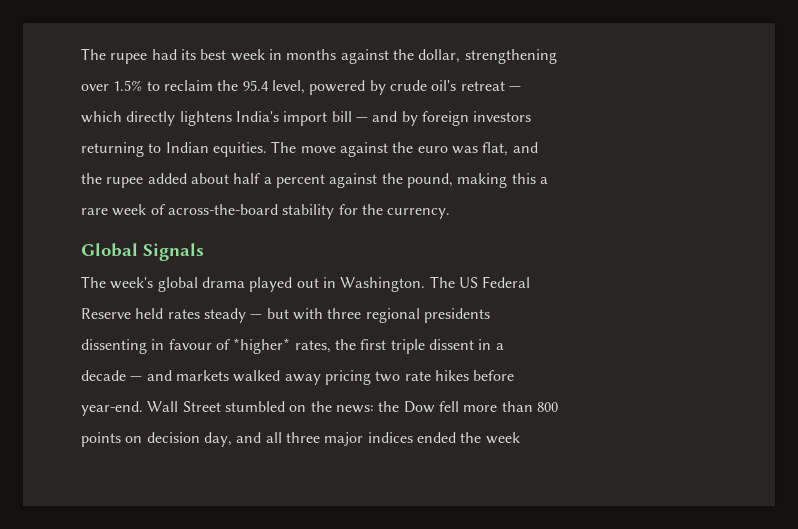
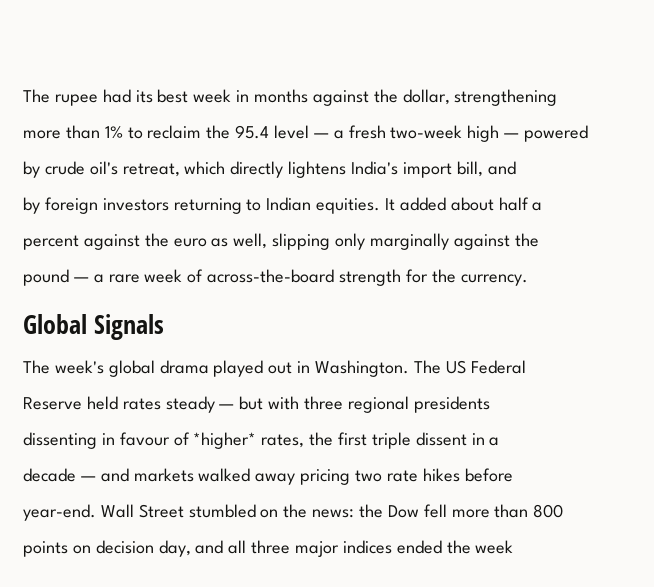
[81,80,143,91] over 1.5% -> [23,125,123,139] more than 1%
[271,80,305,94] level, -> [274,125,520,142] level — a fresh two-week high —
(366, 87) none -> (589, 133) //
[460,81,521,91] retreat — // -> [122,163,180,177] retreat,
[331,111,398,122] bill — and -> [456,161,516,177] bill, and //
(532, 116) // -> (169, 204) none
[271,141,538,157] [81,173,144,188] The move against the euro was flat, and // the rupee -> [385,198,396,211] It
(272, 180) none -> (543, 206) //
[406,173,548,188] pound, making this a // -> [173,233,539,250] [23,269,104,286] euro as well, slipping only marginally against the // pound — a
[282,204,335,219] stability -> [339,269,402,286] strength

